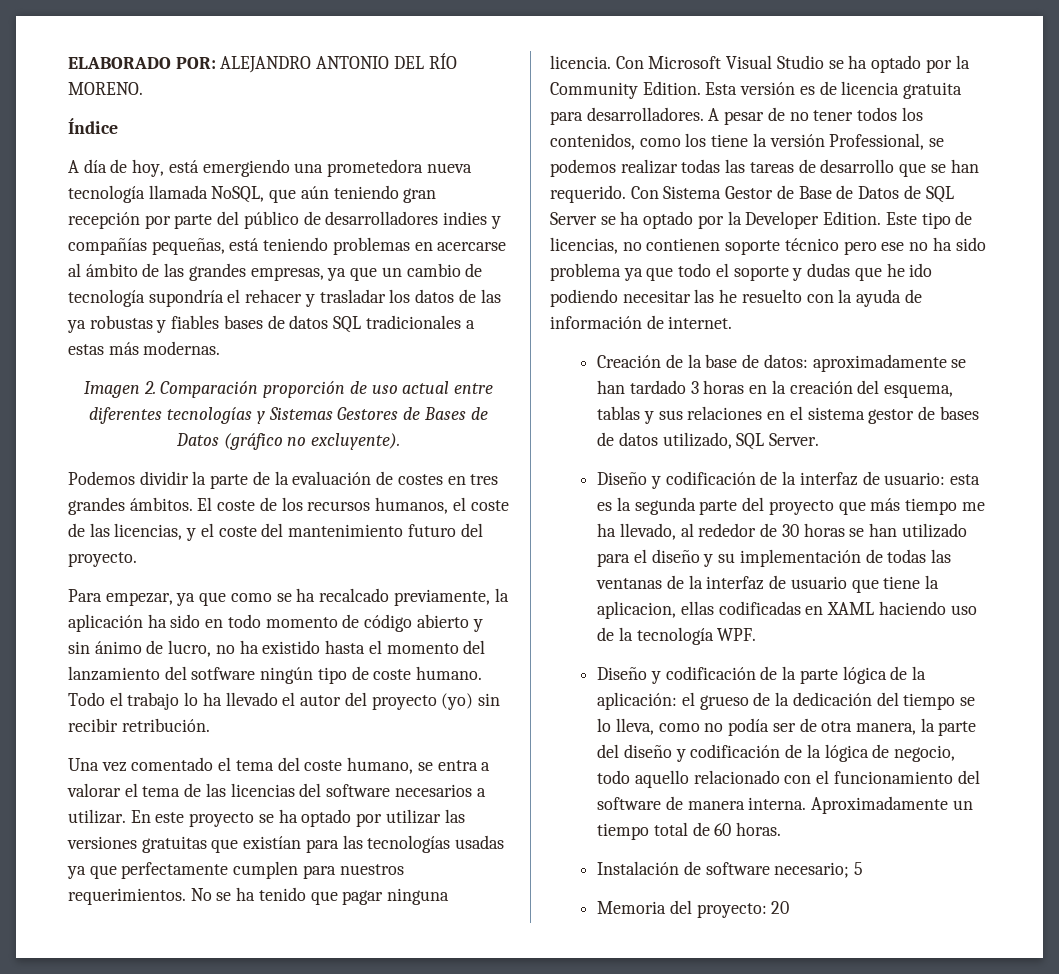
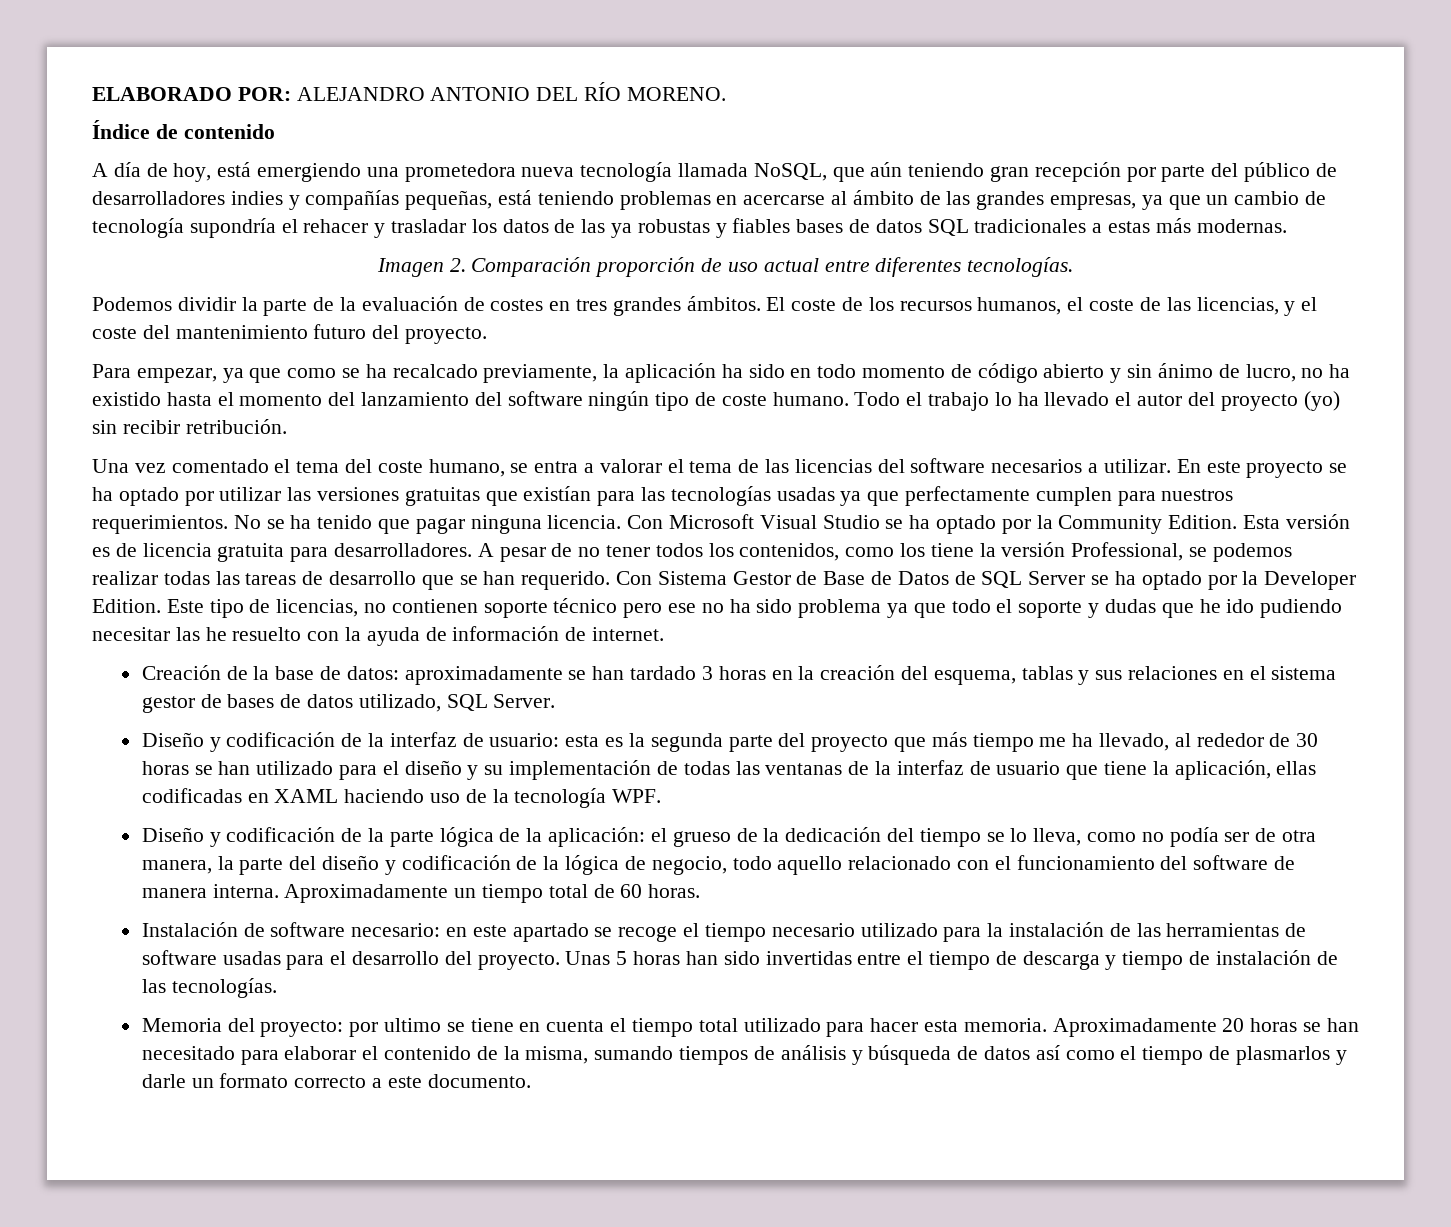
(118, 126) none -> [155,124,275,139] de contenido
[167,407,488,424] [175,433,401,450] tecnologías y Sistemas Gestores de Bases de Datos (gráfico no excluyente). -> [967,257,1074,277] tecnologías.
[191,667,256,680] sotfware -> [507,391,583,406] software
[550,289,618,307] podiendo -> [1260,599,1343,618] pudiendo
[597,601,677,619] aplicacion, -> [1174,760,1271,780] aplicación,
[774,862,864,878] [597,900,790,918] necesario; 5 // Memoria del proyecto: 20 -> [351,922,1307,942] [141,950,1338,970] [141,978,277,998] [141,1018,1359,1037] [141,1045,1347,1065] [141,1073,531,1088] necesario: en este apartado se recoge el tiempo necesario utilizado para la instalación de las herramientas de software usadas para el desarrollo del proyecto. Unas 5 horas han sido invertidas entre el tiempo de descarga y tiempo de instalación de las tecnologías. // Memoria del proyecto: por ultimo se tiene en cuenta el tiempo total utilizado para hacer esta memoria. Aproximadamente 20 horas se han necesitado para elaborar el contenido de la misma, sumando tiempos de análisis y búsqueda de datos así como el tiempo de plasmarlos y darle un formato correcto a este documento.

